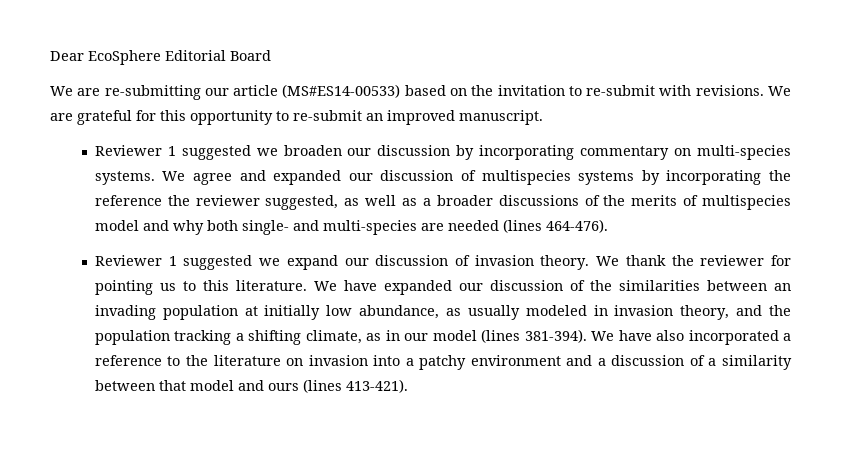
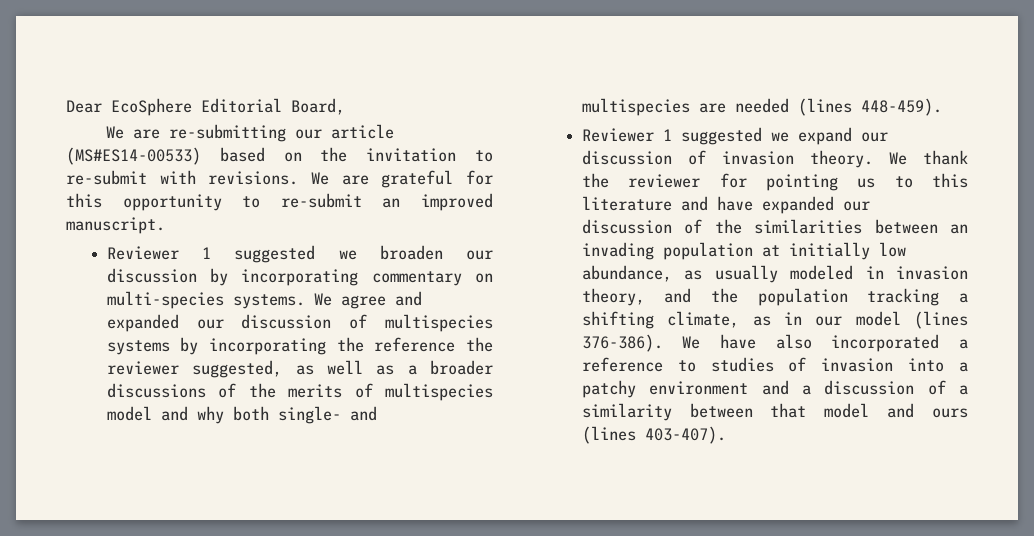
[230,50,271,61] Board -> [291,98,345,115] Board,
[322,220,417,235] multi-species -> [581,98,690,116] multispecies
[545,219,608,233] 464-476). -> [860,98,942,116] 448-459).
[235,280,337,291] literature. We -> [581,196,708,211] literature and
[524,329,587,343] 381-394). -> [581,334,663,352] 376-386).
[185,355,304,366] the literature on -> [710,357,807,372] studies of
[345,379,408,393] 413-421). -> [644,426,726,444] 403-407).

